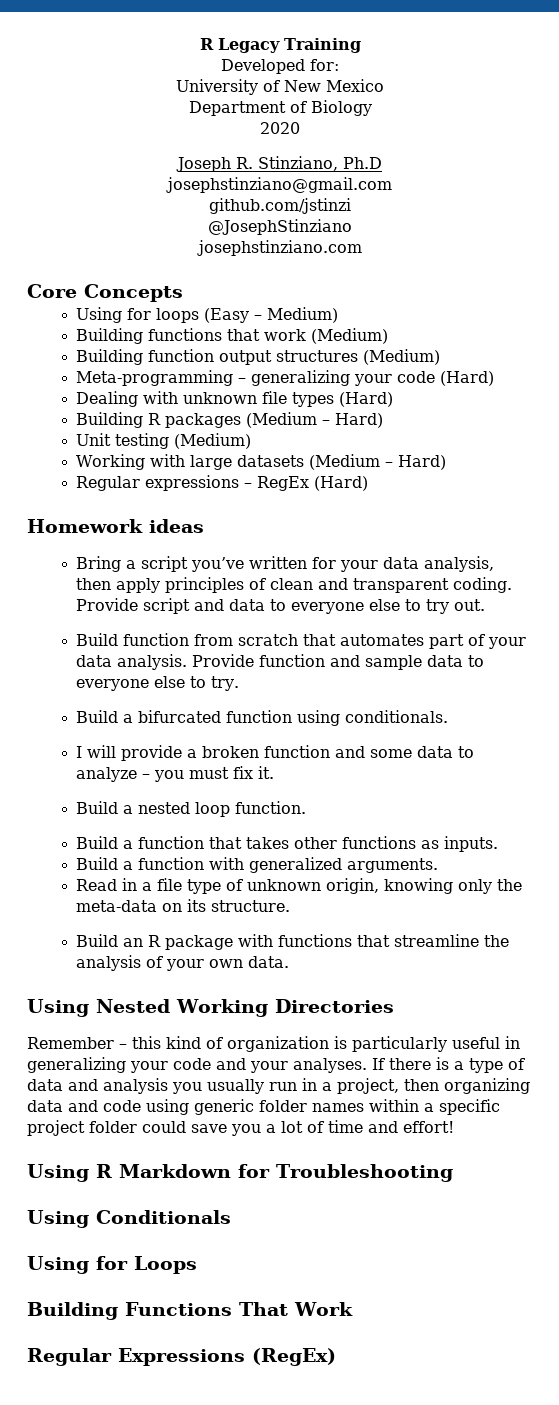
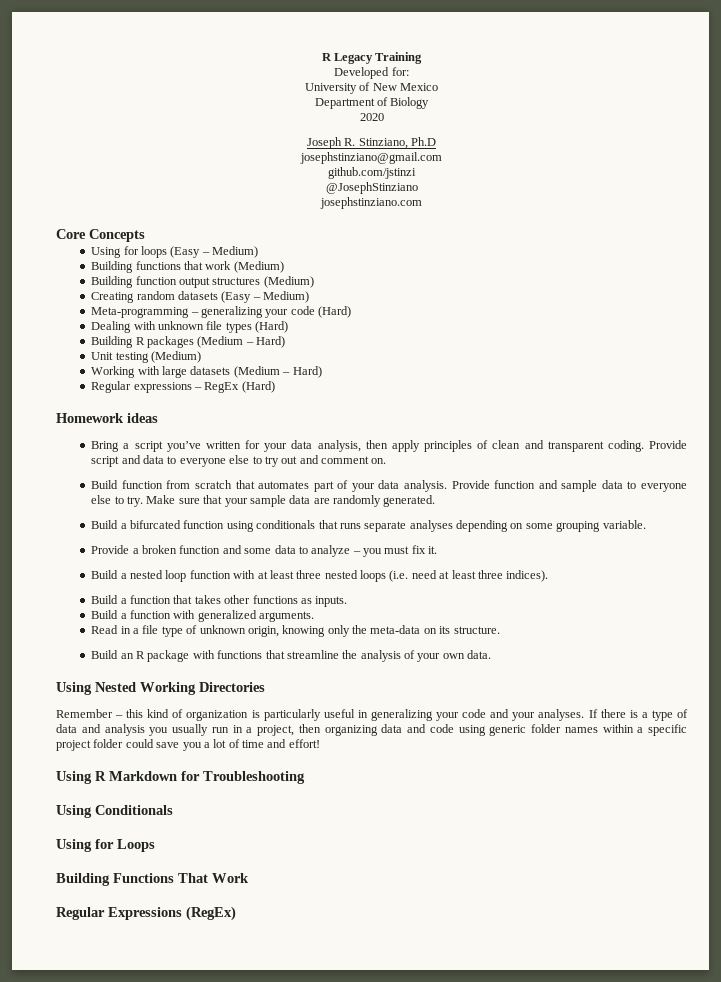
(441, 357) none -> [91,291,310,303] // Creating random datasets (Easy – Medium)
[454,599,486,611] out. -> [281,455,387,464] out and comment on.
(240, 683) none -> [146,495,436,507] Make sure that your sample data are randomly generated.
[345,710,449,723] [76,745,183,761] conditionals. // I will provide -> [256,520,646,532] [91,545,130,554] conditionals that runs separate analyses depending on some grouping variable. // Provide
[235,801,307,814] function. -> [189,570,549,582] function with at least three nested loops (i.e. need at least three indices).

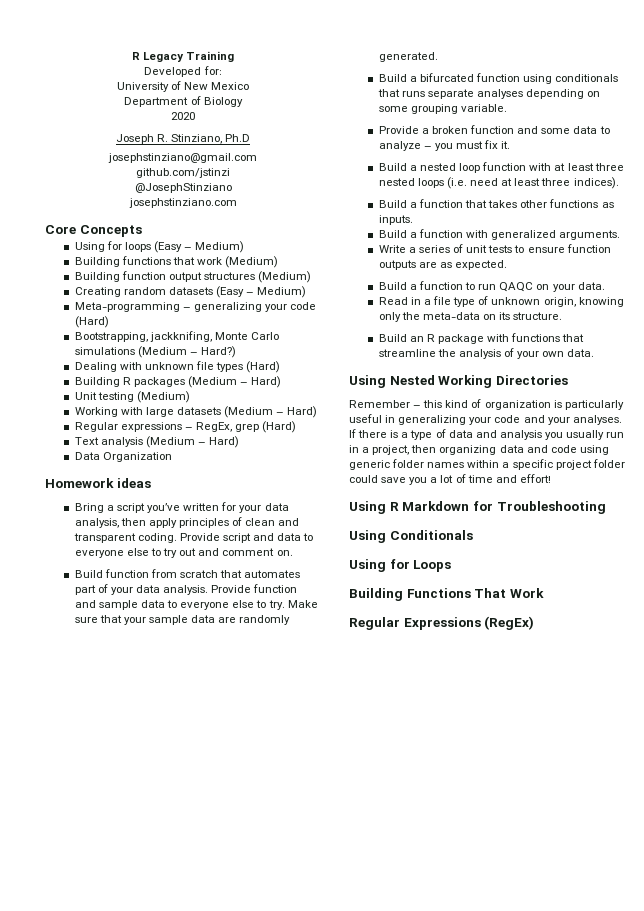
(352, 312) none -> [74,331,280,342] [74,346,237,358] // Bootstrapping, jackknifing, Monte Carlo simulations (Medium – Hard?)
[204,381,275,393] RegEx (Hard) -> [196,421,297,433] [74,436,240,448] [74,452,172,462] RegEx, grep (Hard) // Text analysis (Medium – Hard) // Data Organization
(315, 616) none -> [378,244,611,253] [378,260,508,270] [378,281,605,292] // Write a series of unit tests to ensure function outputs are as expected. // Build a function to run QAQC on your data.

